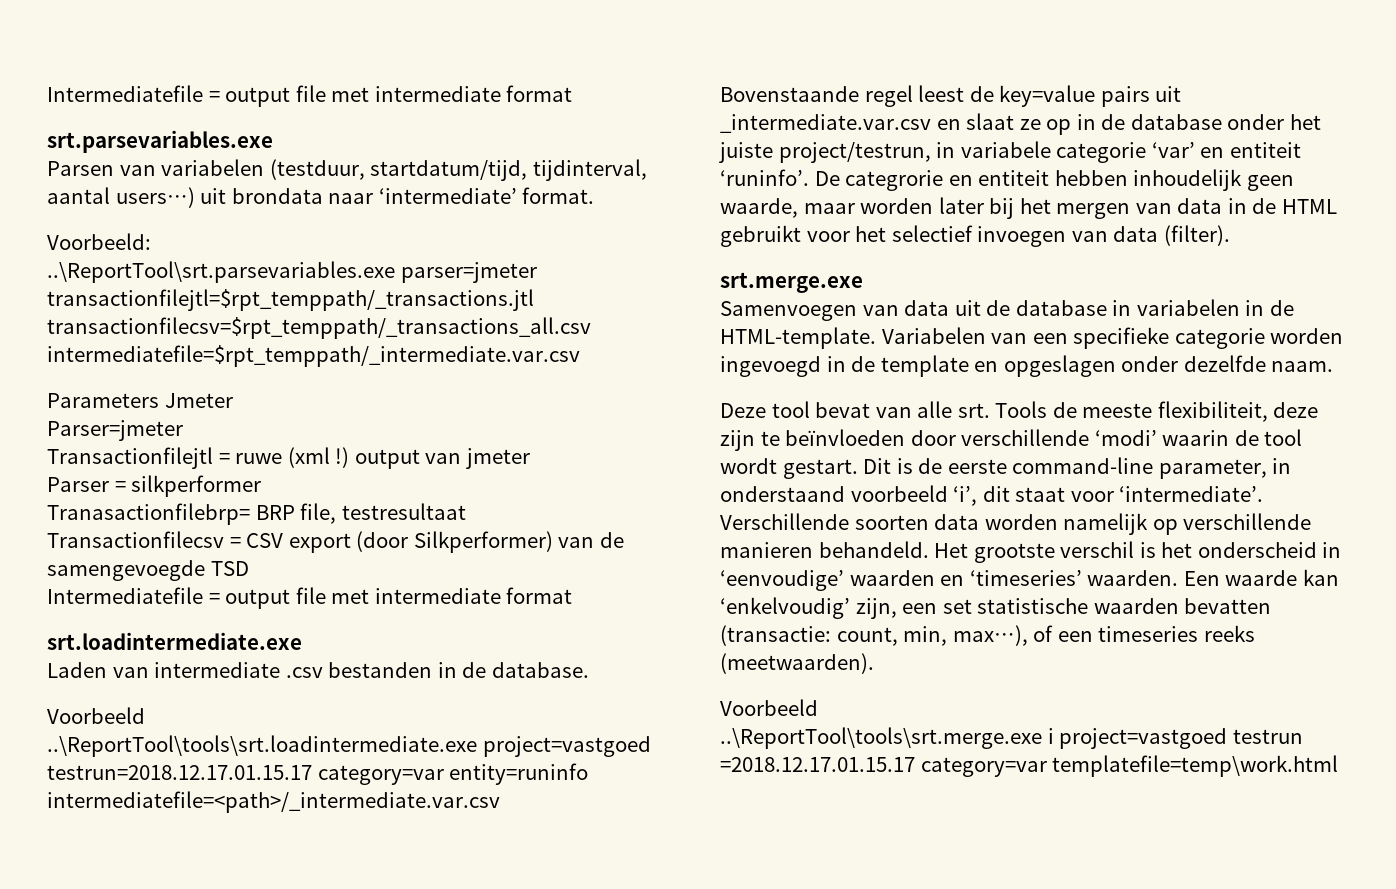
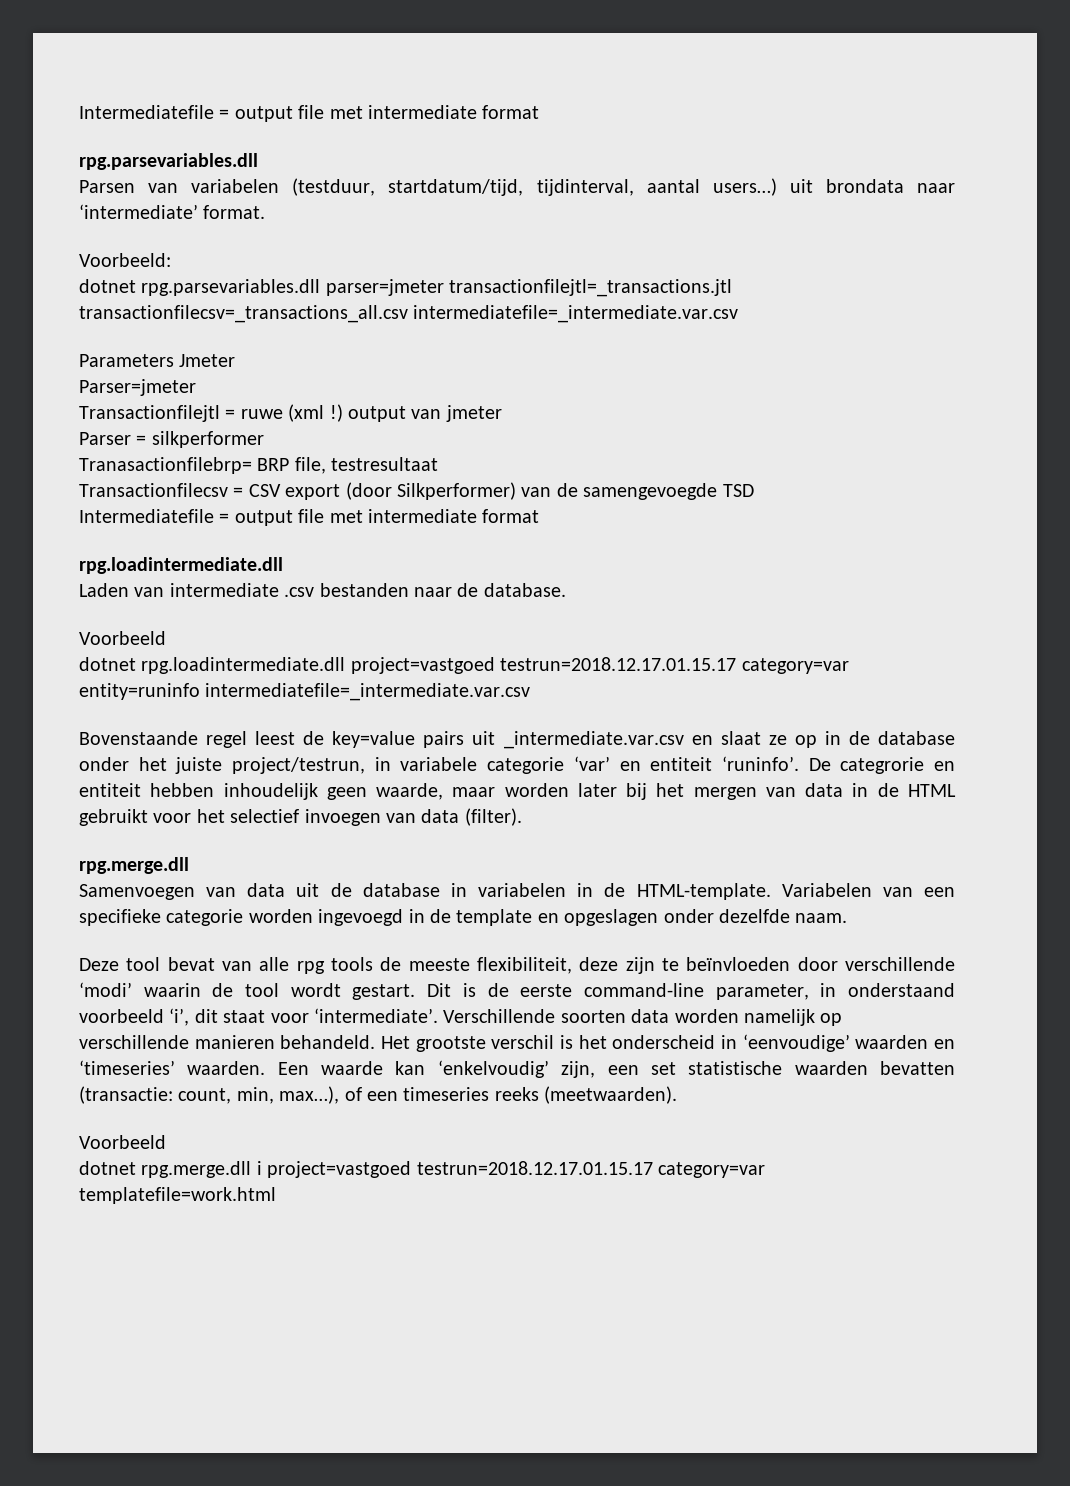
[47,85,573,107] [47,130,273,153] Intermediatefile = output file met intermediate format // srt.parsevariables.exe -> [79,105,540,122] [79,153,258,170] Intermediatefile = output file met intermediate format // rpg.parsevariables.dll
[47,261,537,283] [47,289,534,311] [47,317,591,339] [47,345,580,367] ..\ReportTool\srt.parsevariables.exe parser=jmeter transactionfilejtl=$rpt_temppath/_transactions.jtl transactionfilecsv=$rpt_temppath/_transactions_all.csv intermediatefile=$rpt_temppath/_intermediate.var.csv -> [79,279,733,297] [79,305,739,323] dotnet rpg.parsevariables.dll parser=jmeter transactionfilejtl=_transactions.jtl transactionfilecsv=_transactions_all.csv intermediatefile=_intermediate.var.csv
[47,632,302,650] srt.loadintermediate.exe -> [79,557,283,574] rpg.loadintermediate.dll
[437,662,457,678] in -> [414,587,452,597] naar
[47,735,477,757] ..\ReportTool\tools\srt.loadintermediate.exe -> [79,657,346,674] dotnet rpg.loadintermediate.dll
[47,791,500,813] intermediatefile=<path>/_intermediate.var.csv -> [205,683,531,701] intermediatefile=_intermediate.var.csv
[720,272,863,293] srt.merge.exe -> [79,857,189,874] rpg.merge.dll
[957,401,1048,418] srt. Tools -> [296,957,374,974] rpg tools
[720,727,1303,749] [720,755,1339,777] ..\ReportTool\tools\srt.merge.exe i project=vastgoed testrun =2018.12.17.01.15.17 category=var templatefile=temp\work.html -> [79,1161,765,1178] [79,1187,276,1204] dotnet rpg.merge.dll i project=vastgoed testrun=2018.12.17.01.15.17 category=var templatefile=work.html

